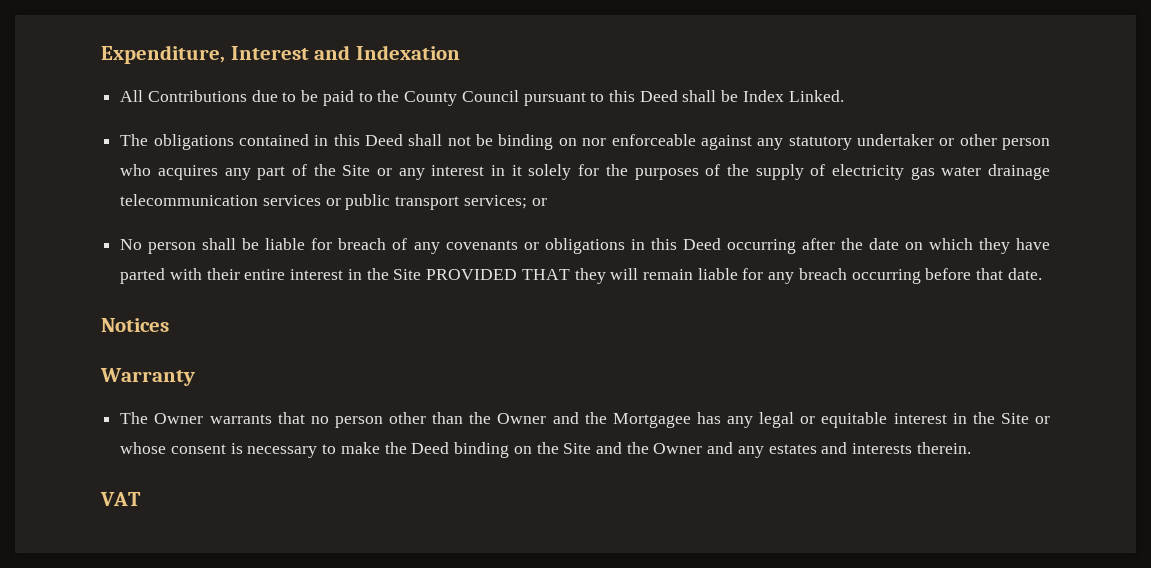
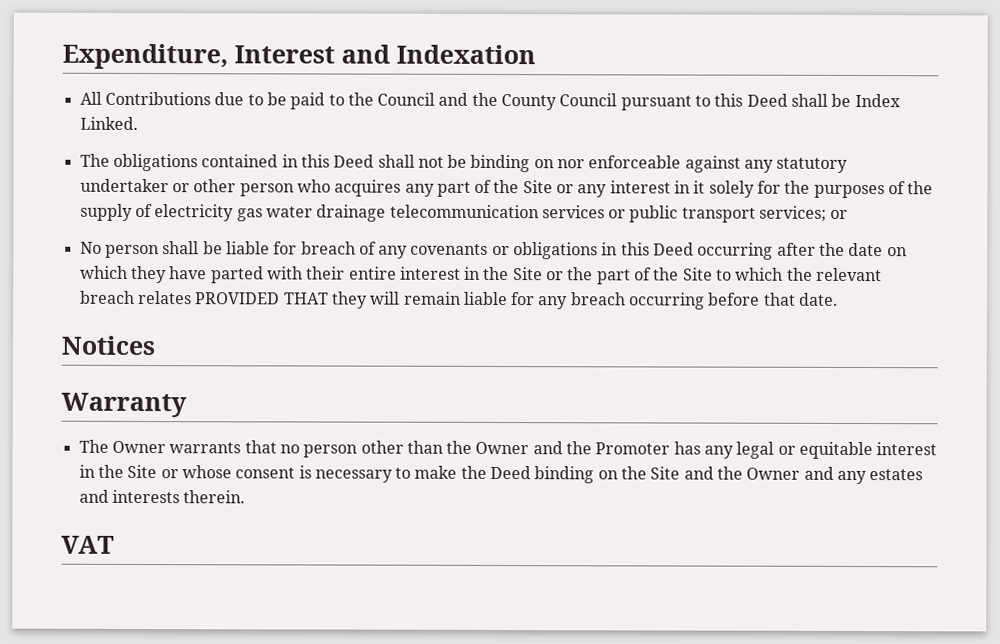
(400, 96) none -> [377,92,498,106] Council and the
(422, 274) none -> [546,267,883,285] [79,290,192,305] or the part of the Site to which the relevant breach relates
[612,413,691,428] Mortgagee -> [595,442,671,455] Promoter

